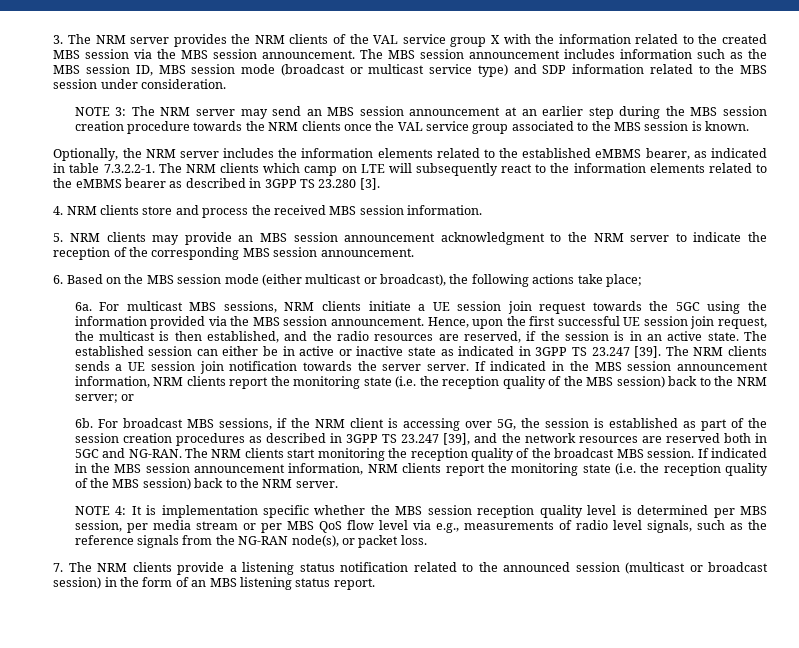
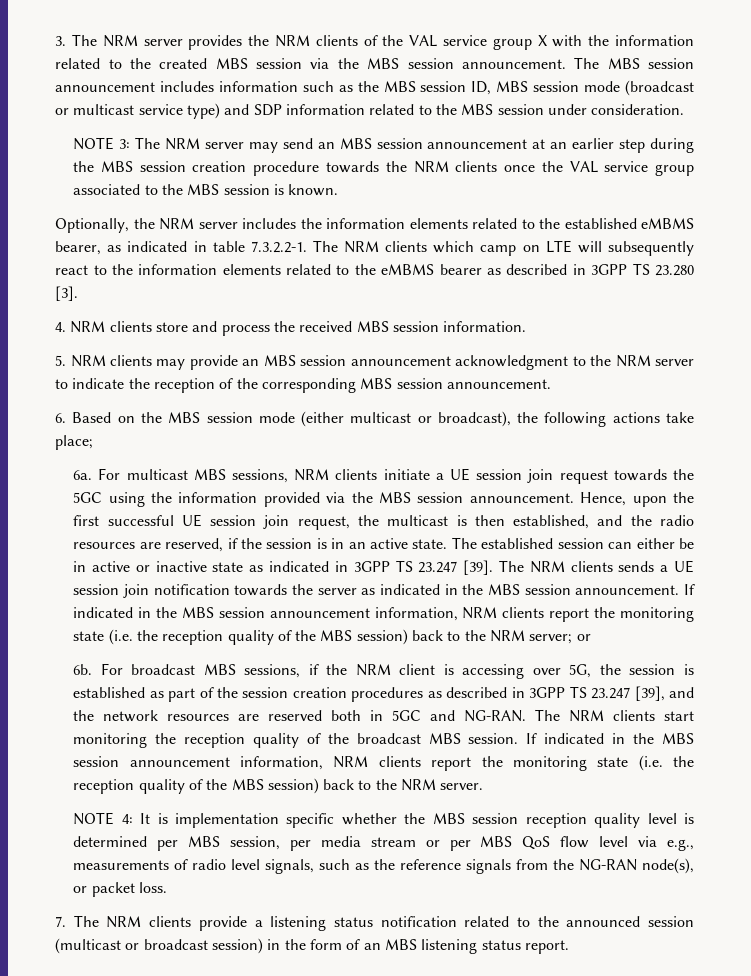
[427,364,470,371] server. -> [361,584,680,595] as indicated in the MBS session announcement.

